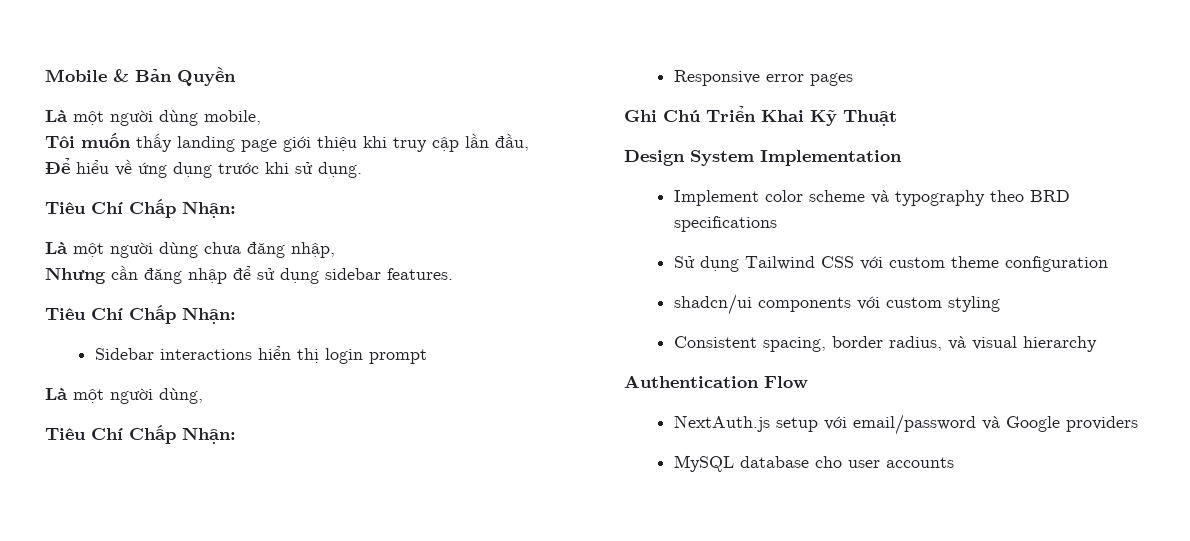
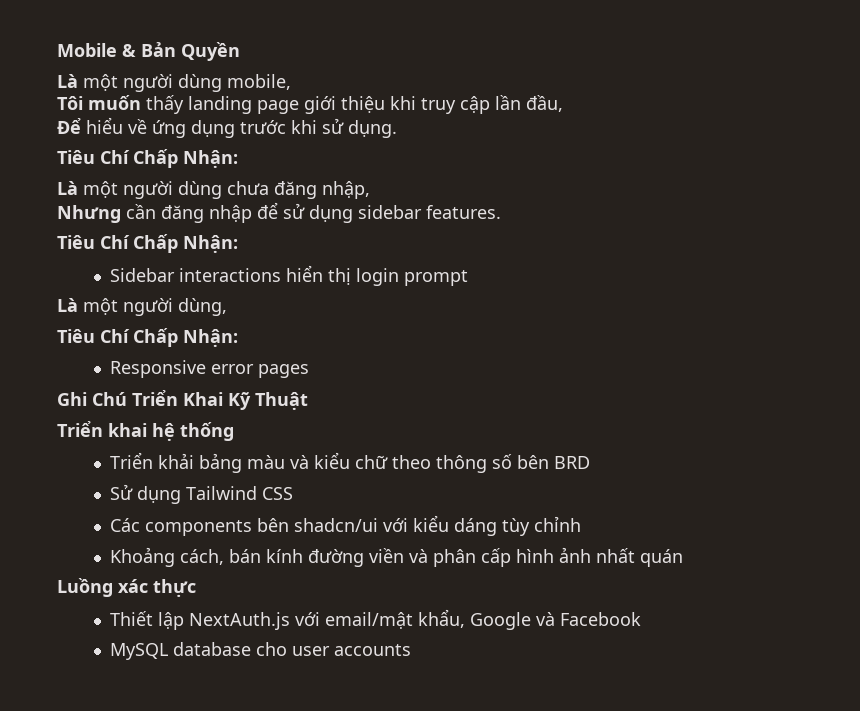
[624,150,902,166] [674,190,1025,206] Design System Implementation // Implement color scheme và typography theo -> [57,421,234,441] [110,452,550,473] Triển khai hệ thống // Triển khải bảng màu và kiểu chữ theo thông số bên
[674,216,778,232] specifications -> (591, 462) none
[860,256,1109,272] [674,294,1001,315] [674,336,1098,352] [624,375,808,388] [674,414,1139,435] với custom theme configuration // shadcn/ui components với custom styling // Consistent spacing, border radius, và visual hierarchy // Authentication Flow // NextAuth.js setup với email/password và Google providers -> [110,515,582,536] [110,547,684,567] [57,578,196,597] [110,609,642,630] // Các components bên shadcn/ui với kiểu dáng tùy chỉnh // Khoảng cách, bán kính đường viền và phân cấp hình ảnh nhất quán // Luồng xác thực // Thiết lập NextAuth.js với email/mật khẩu, Google và Facebook

